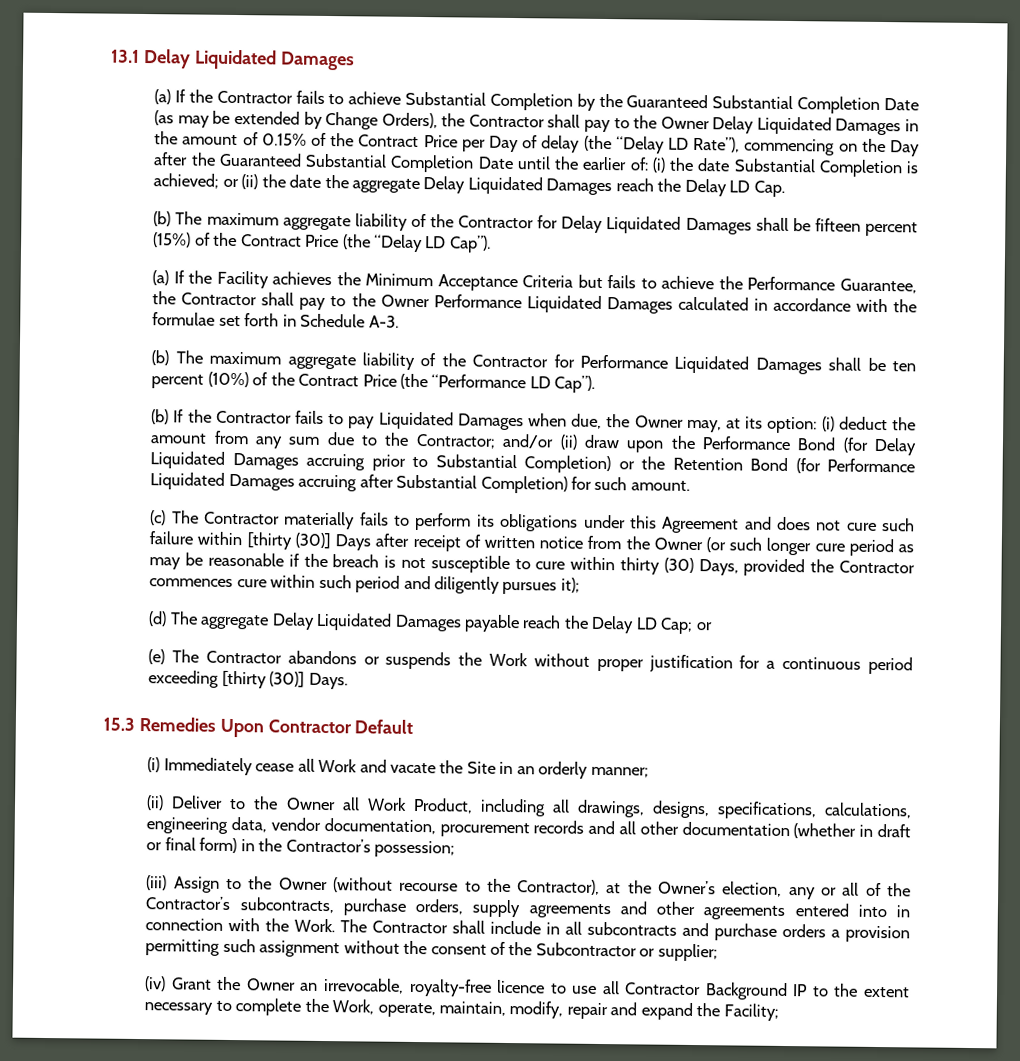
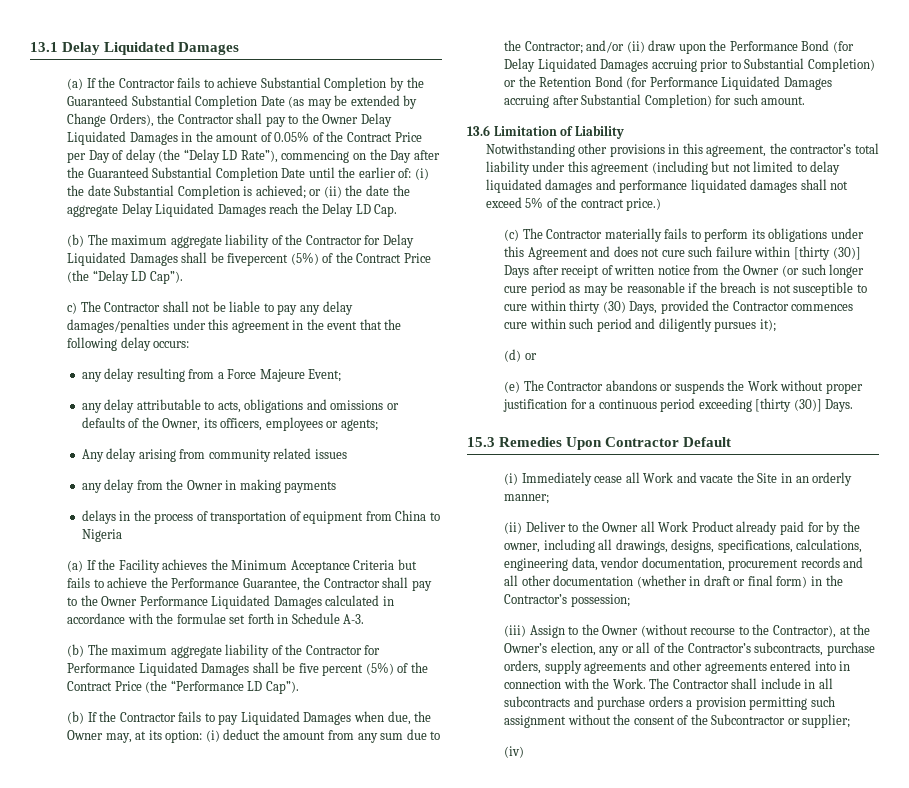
[261,133,307,146] 0.15% -> [274,131,310,142] 0.05%
[814,218,919,237] [153,232,192,248] fifteen percent (15%) -> [227,252,319,266] fivepercent (5%)
(491, 244) none -> [67,301,353,315] [67,319,402,333] [67,337,190,351] [81,368,342,382] [81,399,399,413] [81,417,378,431] [81,448,347,462] [81,479,337,493] [81,510,440,524] [81,529,122,542] // c) The Contractor shall not be liable to pay any delay damages/penalties under this agreement in the event that the following delay occurs: // any delay resulting from a Force Majeure Event; // any delay attributable to acts, obligations and omissions or defaults of the Owner, its officers, employees or agents; // Any delay arising from community related issues // any delay from the Owner in making payments // delays in the process of transportation of equipment from China to Nigeria
[892,361,916,372] [151,371,249,389] ten percent (10%) -> [298,662,394,676] five percent (5%)
(690, 485) none -> [467,125,624,139] [485,143,879,157] [485,161,841,175] [485,179,849,193] [485,197,662,211] // 13.6 Limitation of Liability // Notwithstanding other provisions in this agreement, the contractor’s total liability under this agreement (including but not limited to delay liquidated damages and performance liquidated damages shall not exceed 5% of the contract price.)
[169,611,694,634] The aggregate Delay Liquidated Damages payable reach the Delay LD Cap; -> (522, 355) none
[412,797,473,814] Product, -> [691,521,860,535] [504,543,541,553] Product already paid for by the owner,
[171,976,911,1001] [144,998,779,1021] Grant the Owner an irrevocable, royalty-free licence to use all Contractor Background IP to the extent necessary to complete the Work, operate, maintain, modify, repair and expand the Facility; -> (525, 752) none

